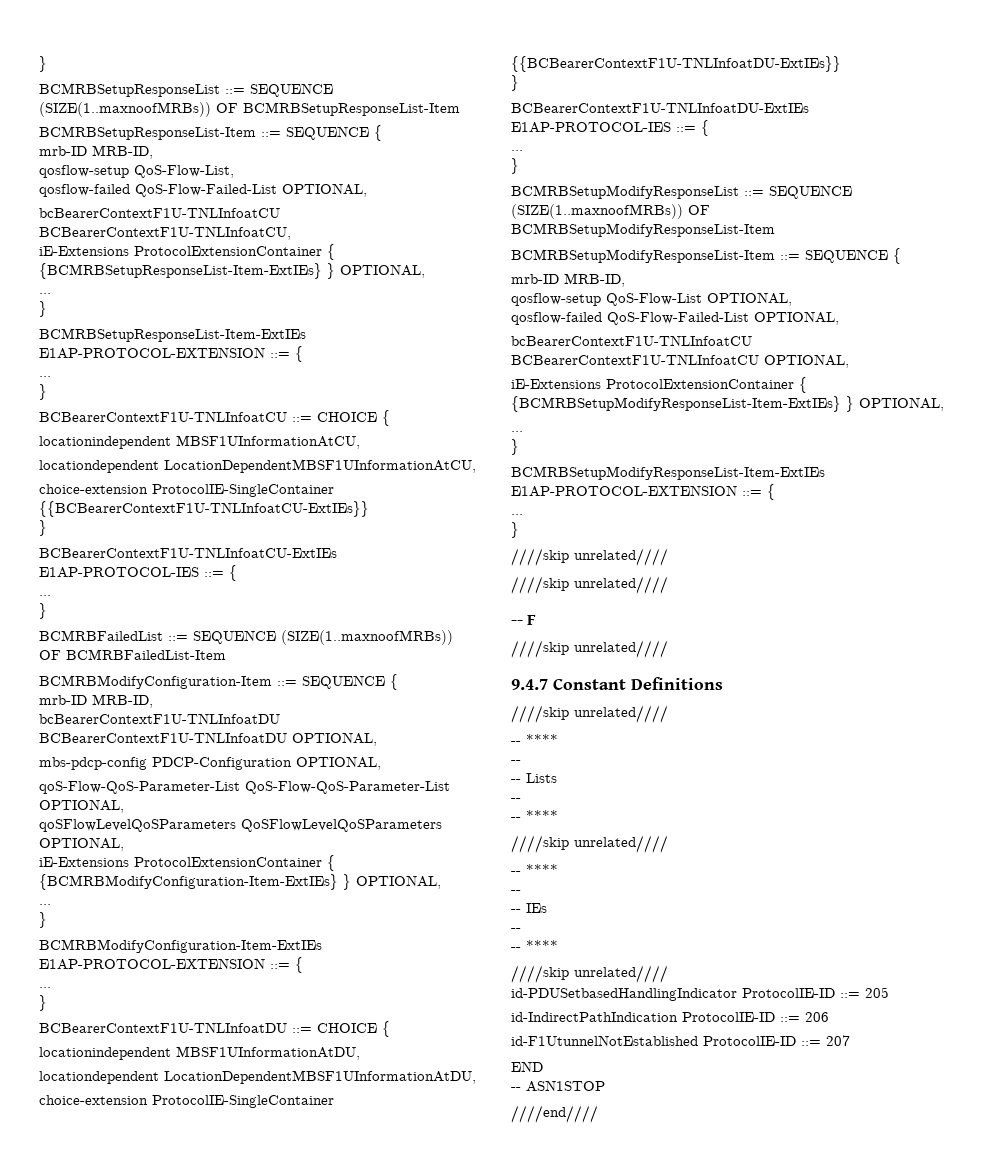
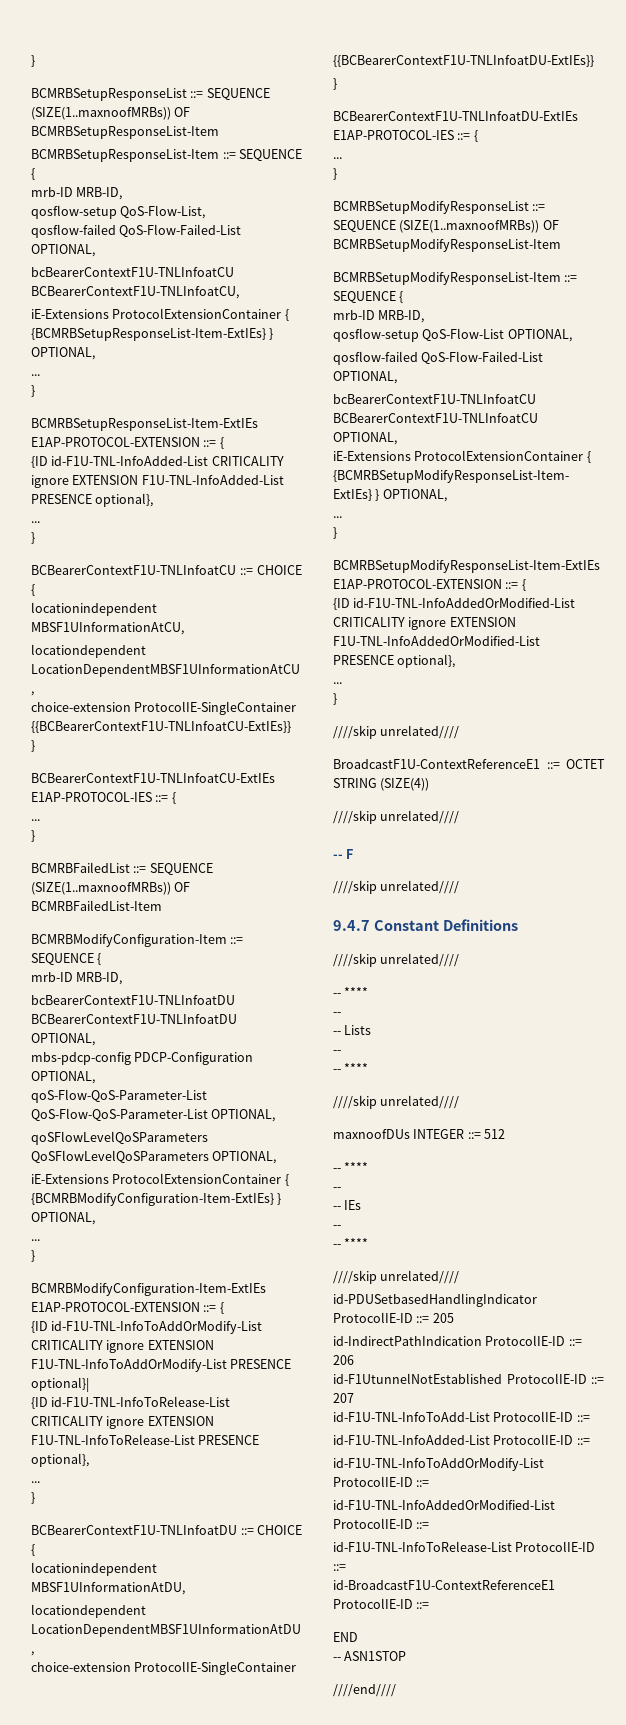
(303, 354) none -> [31,456,284,468] [31,475,284,488] [31,493,154,507] // {ID id-F1U-TNL-InfoAdded-List CRITICALITY ignore EXTENSION F1U-TNL-InfoAdded-List PRESENCE optional},
(303, 965) none -> [31,1321,263,1334] [31,1340,214,1353] [31,1359,292,1372] [31,1377,89,1392] [31,1396,231,1409] [31,1416,214,1429] [31,1434,260,1445] [31,1453,89,1467] // {ID id-F1U-TNL-InfoToAddOrModify-List CRITICALITY ignore EXTENSION F1U-TNL-InfoToAddOrModify-List PRESENCE optional}| // {ID id-F1U-TNL-InfoToRelease-List CRITICALITY ignore EXTENSION F1U-TNL-InfoToRelease-List PRESENCE optional},
(775, 492) none -> [333,598,576,610] [333,617,516,630] [333,636,540,646] [333,654,456,668] // {ID id-F1U-TNL-InfoAddedOrModified-List CRITICALITY ignore EXTENSION F1U-TNL-InfoAddedOrModified-List PRESENCE optional},
(668, 557) none -> [333,759,605,769] [333,778,430,791] // BroadcastF1U-ContextReferenceE1 ::= OCTET STRING (SIZE(4))
(668, 844) none -> [333,1129,506,1139] // maxnoofDUs INTEGER ::= 512
(850, 1040) none -> [333,1411,590,1422] [333,1434,590,1445] [333,1458,544,1471] [333,1476,430,1487] [333,1500,555,1510] [333,1518,430,1529] [333,1541,596,1552] [333,1564,346,1571] [333,1580,555,1590] [333,1598,430,1609] // id-F1U-TNL-InfoToAdd-List ProtocolIE-ID ::= // id-F1U-TNL-InfoAdded-List ProtocolIE-ID ::= // id-F1U-TNL-InfoToAddOrModify-List ProtocolIE-ID ::= // id-F1U-TNL-InfoAddedOrModified-List ProtocolIE-ID ::= // id-F1U-TNL-InfoToRelease-List ProtocolIE-ID ::= // id-BroadcastF1U-ContextReferenceE1 ProtocolIE-ID ::=

